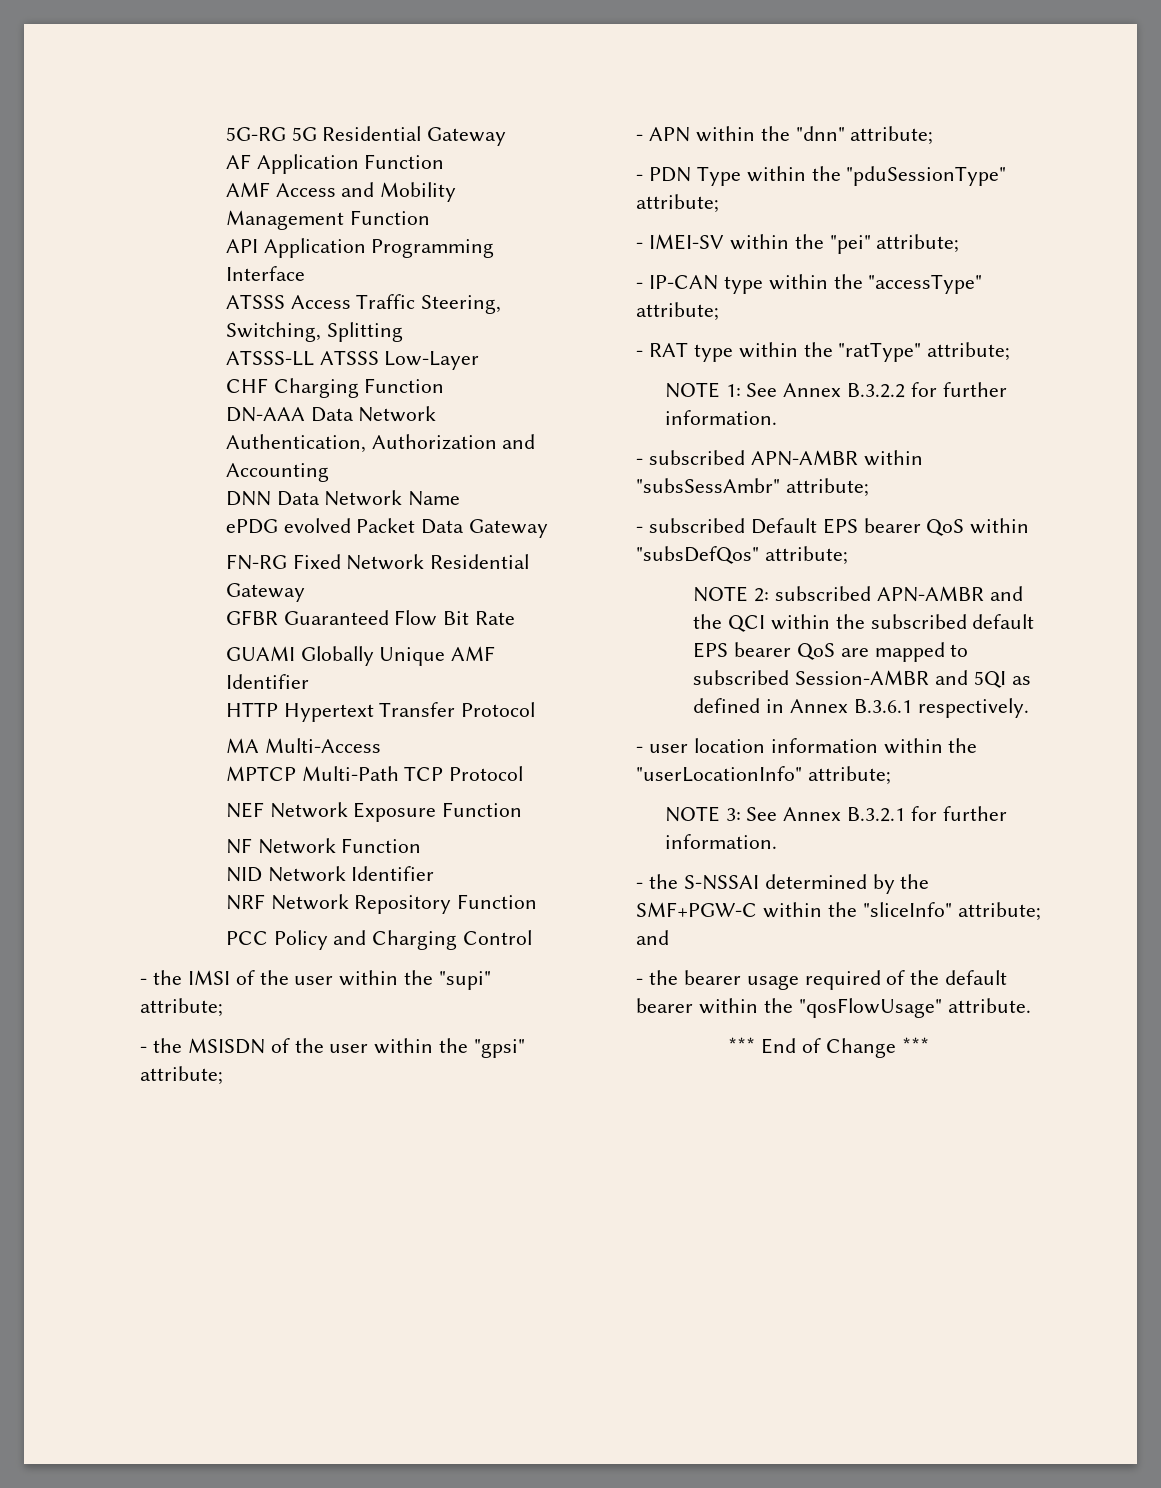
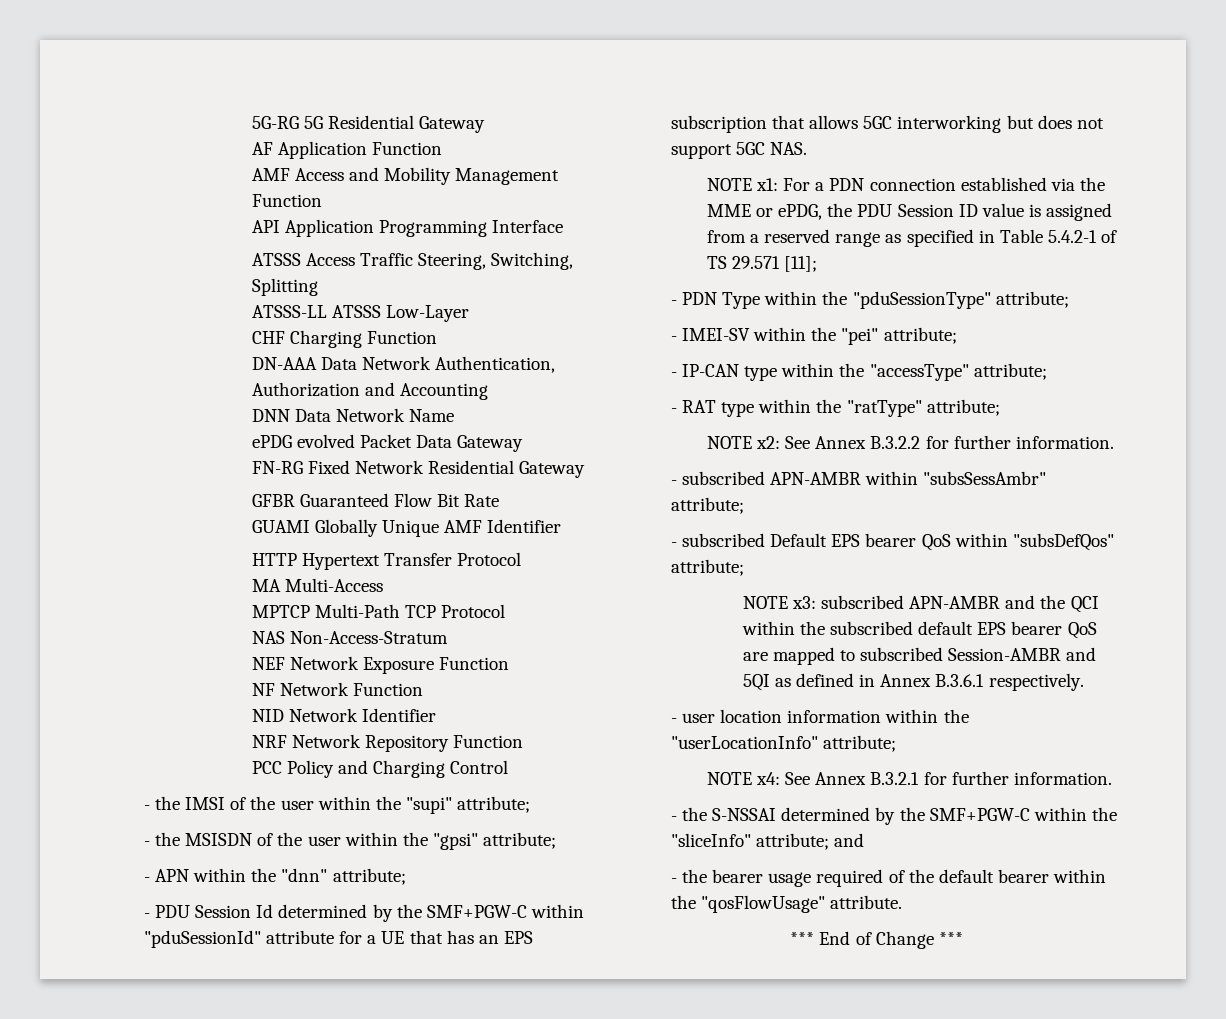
(524, 773) none -> [251,631,448,644] // NAS Non-Access-Stratum
(934, 135) none -> [143,904,584,922] [143,930,533,948] [670,115,1104,133] [670,142,808,159] [706,177,1105,191] [706,203,1113,221] [706,229,1118,247] [706,256,818,272] // - PDU Session Id determined by the SMF+PGW-C within "pduSessionId" attribute for a UE that has an EPS subscription that allows 5GC interworking but does not support 5GC NAS. // NOTE x1: For a PDN connection established via the MME or ePDG, the PDU Session ID value is assigned from a reserved range as specified in Table 5.4.2-1 of TS 29.571 [11];
[725,384,741,397] 1: -> [755,436,780,449] x2:
[754,588,770,602] 2: -> [791,596,816,609] x3:
[725,808,741,821] 3: -> [755,772,780,785] x4:

